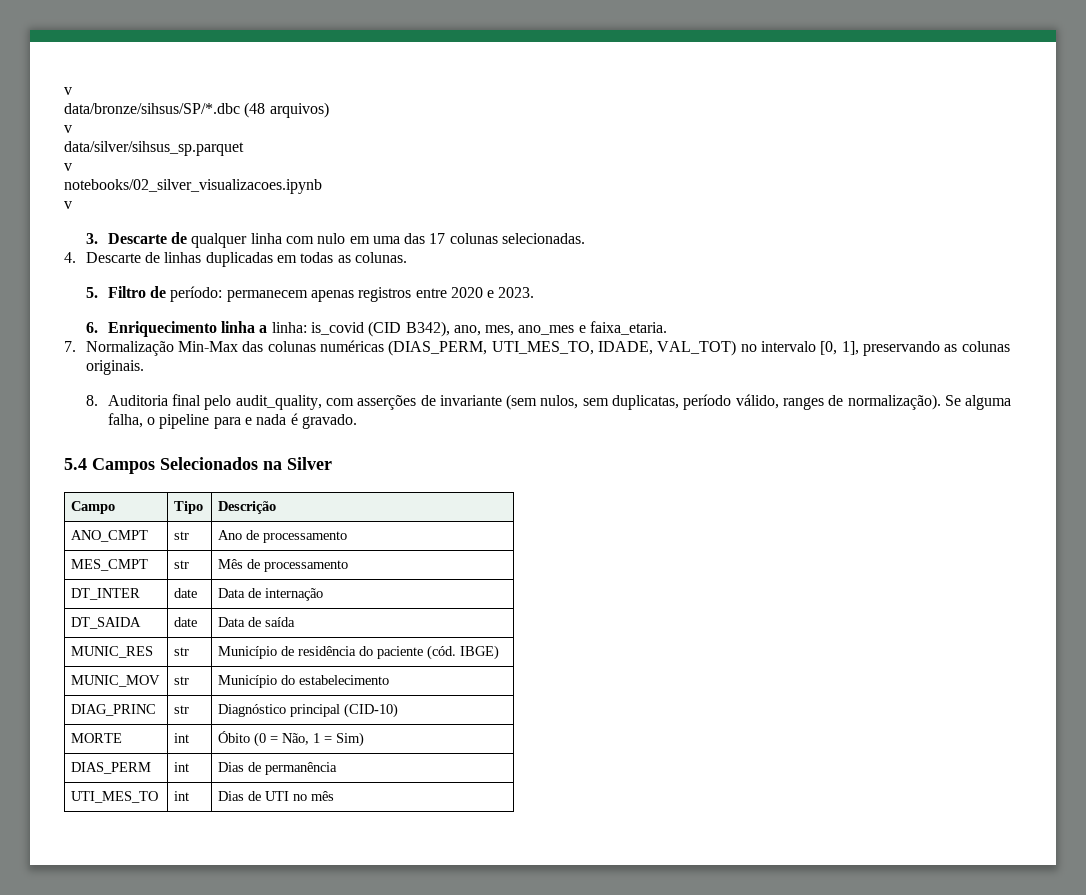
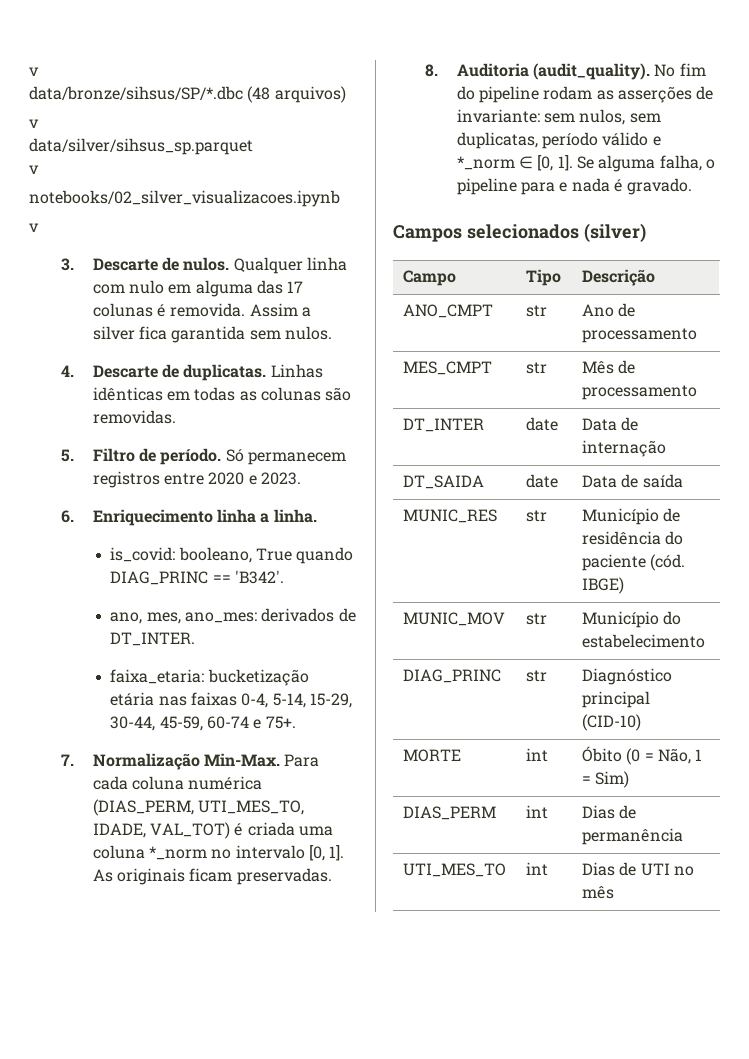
[191,233,248,248] qualquer -> [183,257,303,274] nulos. Qualquer
[372,236,400,244] uma -> [195,280,253,297] alguma
[502,233,586,244] [64,252,408,267] selecionadas. // 4. Descarte de linhas duplicadas em todas as colunas. -> [157,303,311,317] [92,326,332,343] [60,364,323,381] [92,387,352,401] [92,410,176,424] é removida. Assim a silver fica garantida sem nulos. // 4. Descarte de duplicatas. Linhas idênticas em todas as colunas são removidas.
[170,286,354,302] período: permanecem apenas -> [160,448,346,465] período. Só permanecem
[271,321,668,337] [64,340,1010,356] [85,360,144,375] [85,394,941,410] linha: is_covid (CID B342), ano, mes, ano_mes e faixa_etaria. // 7. Normalização Min-Max das colunas numéricas (DIAS_PERM, UTI_MES_TO, IDADE, VAL_TOT) no intervalo [0, 1], preservando as colunas originais. // 8. Auditoria final pelo audit_quality, com asserções de invariante (sem nulos, sem duplicatas, período válido, ranges de normalização). -> [273,509,317,523] [110,547,354,564] [110,570,284,585] [110,608,356,624] [110,632,196,646] [110,669,309,686] [110,692,352,708] [110,716,296,731] [60,753,320,770] [92,776,263,790] [92,799,305,816] [92,822,333,839] [92,845,345,861] [92,868,332,885] [424,63,706,80] [456,86,714,103] [456,109,661,125] [456,132,661,149] [456,155,573,171] linha. // is_covid: booleano, True quando DIAG_PRINC == 'B342'. // ano, mes, ano_mes: derivados de DT_INTER. // faixa_etaria: bucketização etária nas faixas 0-4, 5-14, 15-29, 30-44, 45-59, 60-74 e 75+. // 7. Normalização Min-Max. Para cada coluna numérica (DIAS_PERM, UTI_MES_TO, IDADE, VAL_TOT) é criada uma coluna *_norm no intervalo [0, 1]. As originais ficam preservadas. // 8. Auditoria (audit_quality). No fim do pipeline rodam as asserções de invariante: sem nulos, sem duplicatas, período válido e *_norm ∈ [0, 1].
[64,457,332,474] 5.4 Campos Selecionados na Silver -> [393,223,646,242] Campos selecionados (silver)

